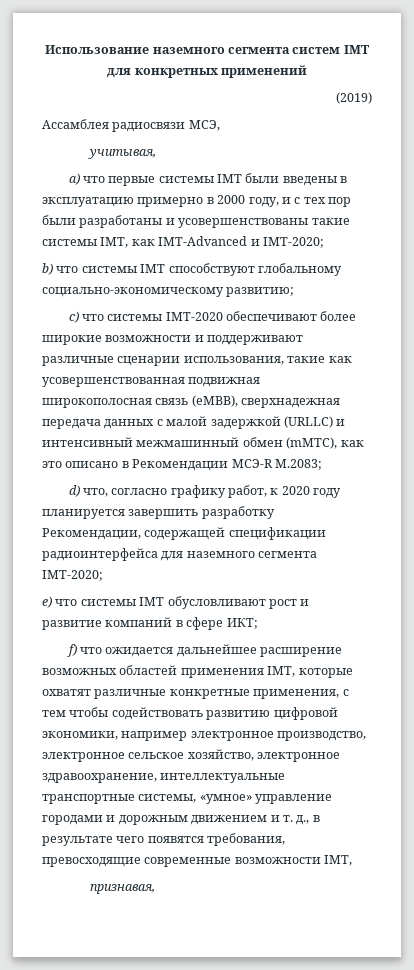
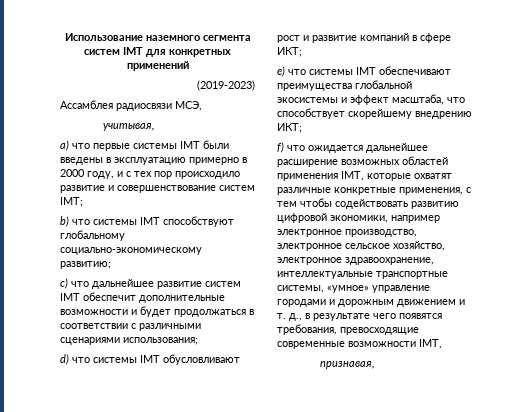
[336,92,372,104] (2019) -> [197,80,255,91] (2019-2023)
[42,215,350,228] [42,236,324,248] были разработаны и усовершенствованы такие системы IMT, как IMT-Advanced и IMT-2020; -> [175,171,240,179] [60,185,255,193] [60,197,83,207] происходило развитие и совершенствование систем IMT;
[107,311,357,321] [42,335,304,345] [42,356,352,366] [42,377,261,387] [42,395,341,408] [42,416,346,429] [42,437,364,449] [42,459,322,471] [68,485,342,498] [42,506,275,519] [42,527,326,540] [42,548,318,561] [42,570,103,581] [42,596,52,608] системы IMT-2020 обеспечивают более широкие возможности и поддерживают различные сценарии использования, такие как усовершенствованная подвижная широкополосная связь (eMBB), сверхнадежная передача данных с малой задержкой (URLLC) и интенсивный межмашинный обмен (mMTC), как это описано в Рекомендации МСЭ-R M.2083; // d) что, согласно графику работ, к 2020 году планируется завершить разработку Рекомендации, содержащей спецификации радиоинтерфейса для наземного сегмента IMT-2020; // e) -> [92,279,241,289] [60,292,225,303] [60,306,254,317] [60,323,201,331] [60,337,198,345] [60,354,69,365] дальнейшее развитие систем IMT обеспечит дополнительные возможности и будет продолжаться в соответствии с различными сценариями использования; // d)
(258, 623) none -> [277,66,451,77] [277,80,412,91] [277,94,465,105] [277,108,472,119] [277,123,302,133] // e) что системы IMT обеспечивают преимущества глобальной экосистемы и эффект масштаба, что способствует скорейшему внедрению ИКТ;

